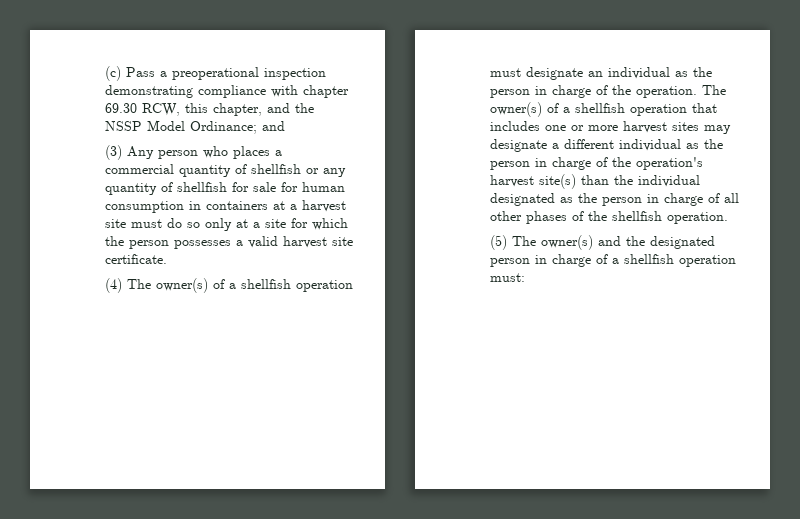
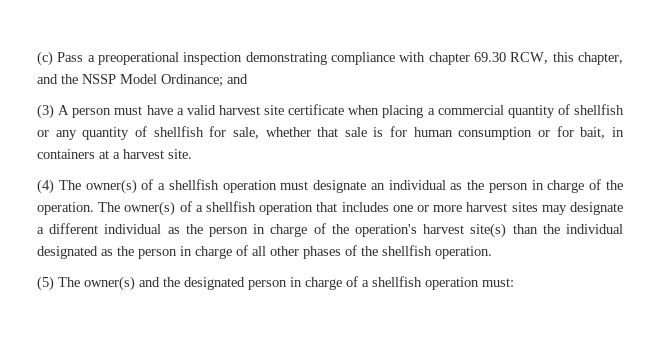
[127,146,270,159] Any person who places -> [58,104,424,118] A person must have a valid harvest site certificate when placing
[253,182,345,192] [105,201,184,213] sale for human consumption -> [232,126,606,140] sale, whether that sale is for human consumption or for bait,
[105,218,348,231] [105,236,353,249] [105,254,167,264] site must do so only at a site for which the person possesses a valid harvest site certificate. -> [168,149,192,159] site.

